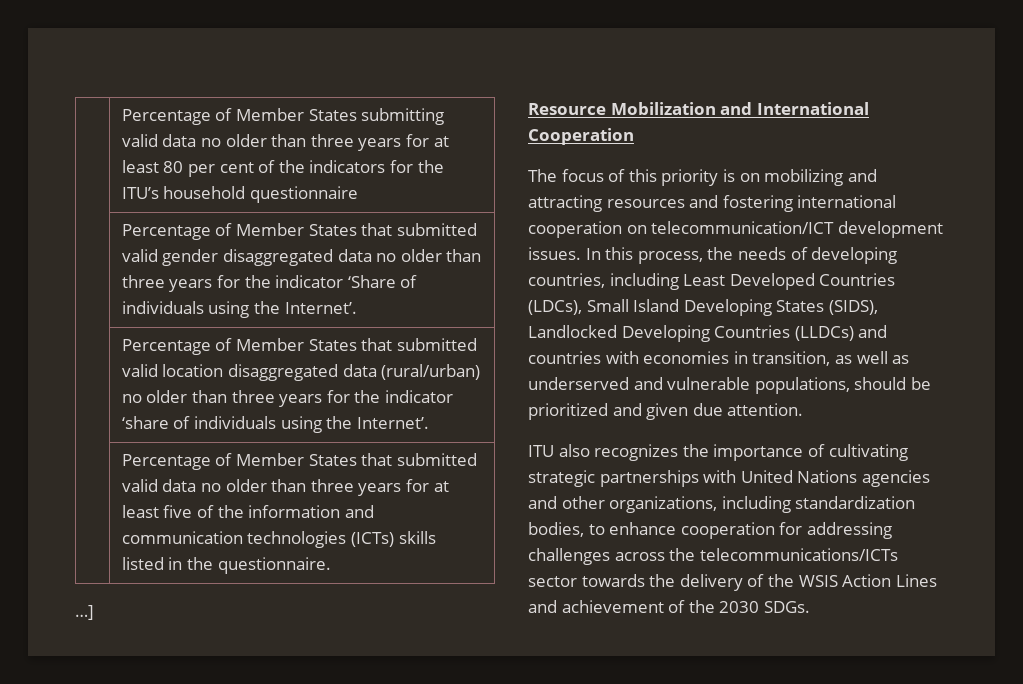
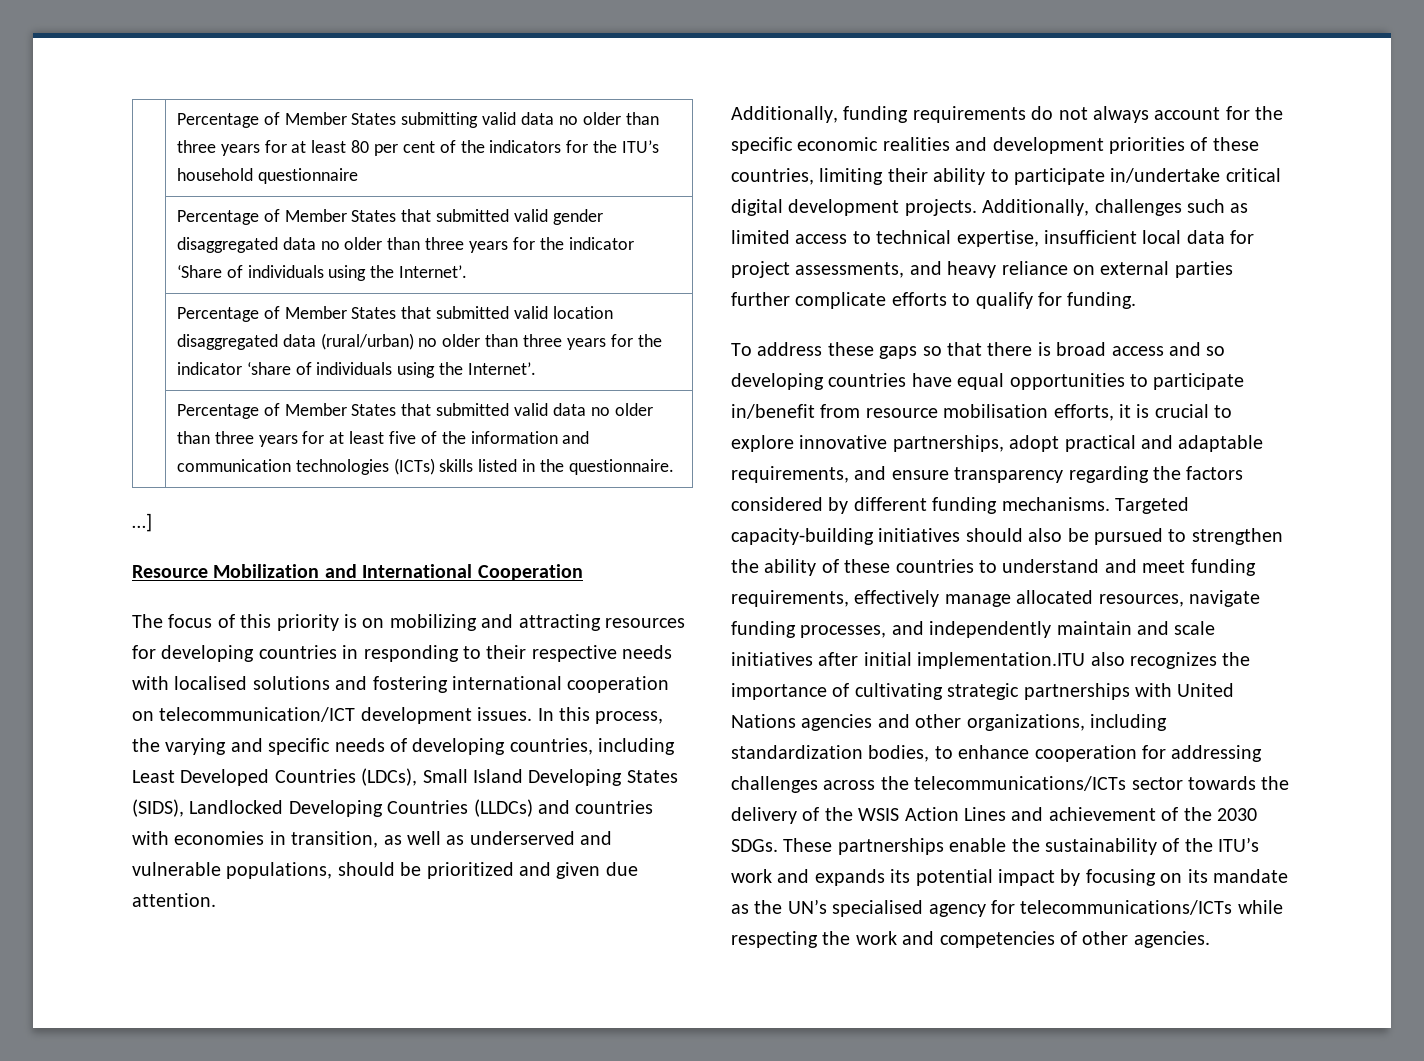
(685, 203) none -> [132,645,673,662] [132,676,330,690] for developing countries in responding to their respective needs with localised solutions
(734, 253) none -> [165,738,331,755] varying and specific
[528,445,554,457] ITU -> [731,106,1284,123] [731,137,1259,154] [731,168,1281,185] [731,199,1249,216] [731,230,1255,247] [731,261,1233,278] [731,292,1137,309] [731,342,1226,359] [731,373,1245,390] [731,404,1233,421] [731,435,1264,452] [731,466,1244,483] [731,497,1189,514] [731,528,1283,545] [731,559,1256,576] [731,590,1260,607] [731,621,1216,638] [731,652,1086,669] Additionally, funding requirements do not always account for the specific economic realities and development priorities of these countries, limiting their ability to participate in/undertake critical digital development projects. Additionally, challenges such as limited access to technical expertise, insufficient local data for project assessments, and heavy reliance on external parties further complicate efforts to qualify for funding. // To address these gaps so that there is broad access and so developing countries have equal opportunities to participate in/benefit from resource mobilisation efforts, it is crucial to explore innovative partnerships, adopt practical and adaptable requirements, and ensure transparency regarding the factors considered by different funding mechanisms. Targeted capacity-building initiatives should also be pursued to strengthen the ability of these countries to understand and meet funding requirements, effectively manage allocated resources, navigate funding processes, and independently maintain and scale initiatives after initial implementation.ITU
(810, 607) none -> [783,837,1260,855] [731,869,1288,886] [731,899,1283,917] [731,931,1210,948] These partnerships enable the sustainability of the ITU’s work and expands its potential impact by focusing on its mandate as the UN’s specialised agency for telecommunications/ICTs while respecting the work and competencies of other agencies.

